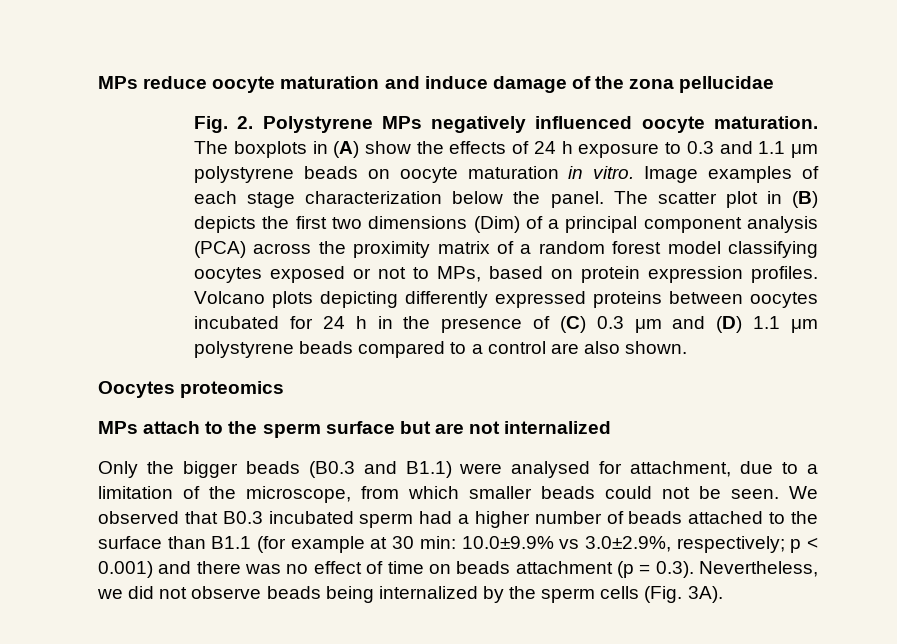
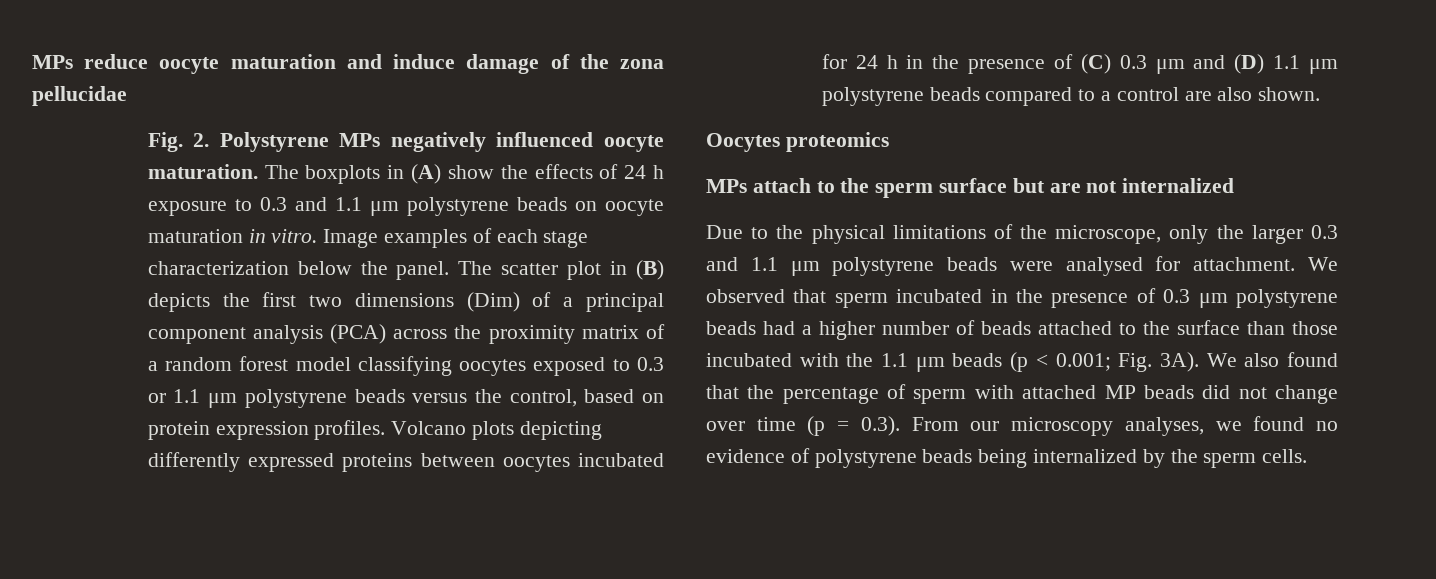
[353,266,482,282] or not to MPs, -> [612,357,664,371] [147,389,577,408] to 0.3 or 1.1 μm polystyrene beads versus the control,
[98,461,818,478] [98,486,818,503] [98,511,414,528] Only the bigger beads (B0.3 and B1.1) were analysed for attachment, due to a limitation of the microscope, from which smaller beads could not be seen. We observed that B0.3 incubated sperm -> [706,224,1338,244] [706,256,1338,276] [706,288,1338,308] [706,321,756,335] Due to the physical limitations of the microscope, only the larger 0.3 and 1.1 μm polystyrene beads were analysed for attachment. We observed that sperm incubated in the presence of 0.3 μm polystyrene beads
[211,536,818,553] [98,561,818,578] [97,586,262,599] B1.1 (for example at 30 min: 10.0±9.9% vs 3.0±2.9%, respectively; p < 0.001) and there was no effect of time on beads attachment (p = 0.3). Nevertheless, we did not observe -> [1292,321,1338,335] [706,352,1338,372] [706,384,1338,404] [706,416,1338,436] [706,448,917,468] those incubated with the 1.1 μm beads (p < 0.001; Fig. 3A). We also found that the percentage of sperm with attached MP beads did not change over time (p = 0.3). From our microscopy analyses, we found no evidence of polystyrene
[600,586,723,603] cells (Fig. 3A). -> [1262,449,1308,463] cells.

